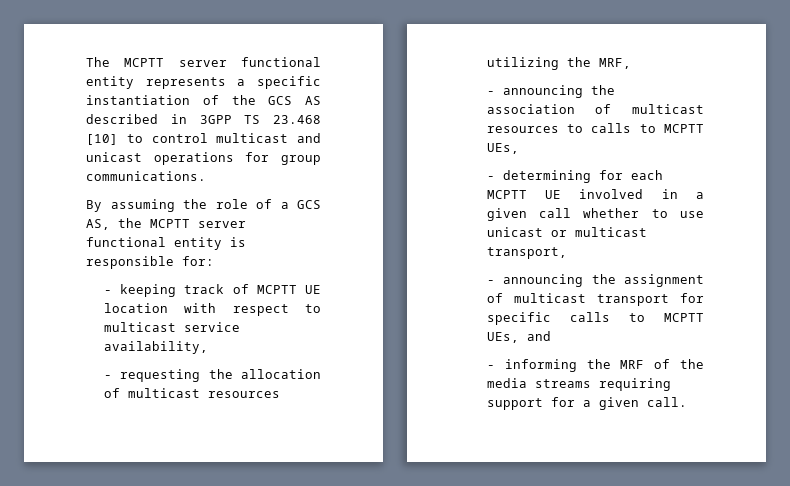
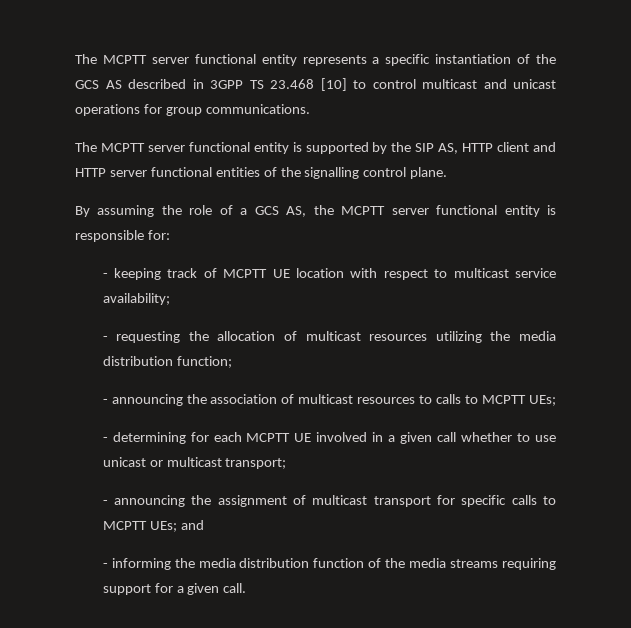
(206, 176) none -> [75,142,556,154] [75,167,448,179] // The MCPTT server functional entity is supported by the SIP AS, HTTP client and HTTP server functional entities of the signalling control plane.
[103,341,208,354] availability, -> [102,293,170,305] availability;
[598,58,631,69] MRF, -> [518,331,556,341] [102,356,232,368] media distribution function;
[486,143,519,154] UEs, -> [528,395,556,406] UEs;
[486,247,567,259] transport, -> [225,458,287,469] transport;
[486,332,519,343] UEs, -> [149,521,177,532] UEs;
[620,360,645,369] MRF -> [198,558,365,568] media distribution function

